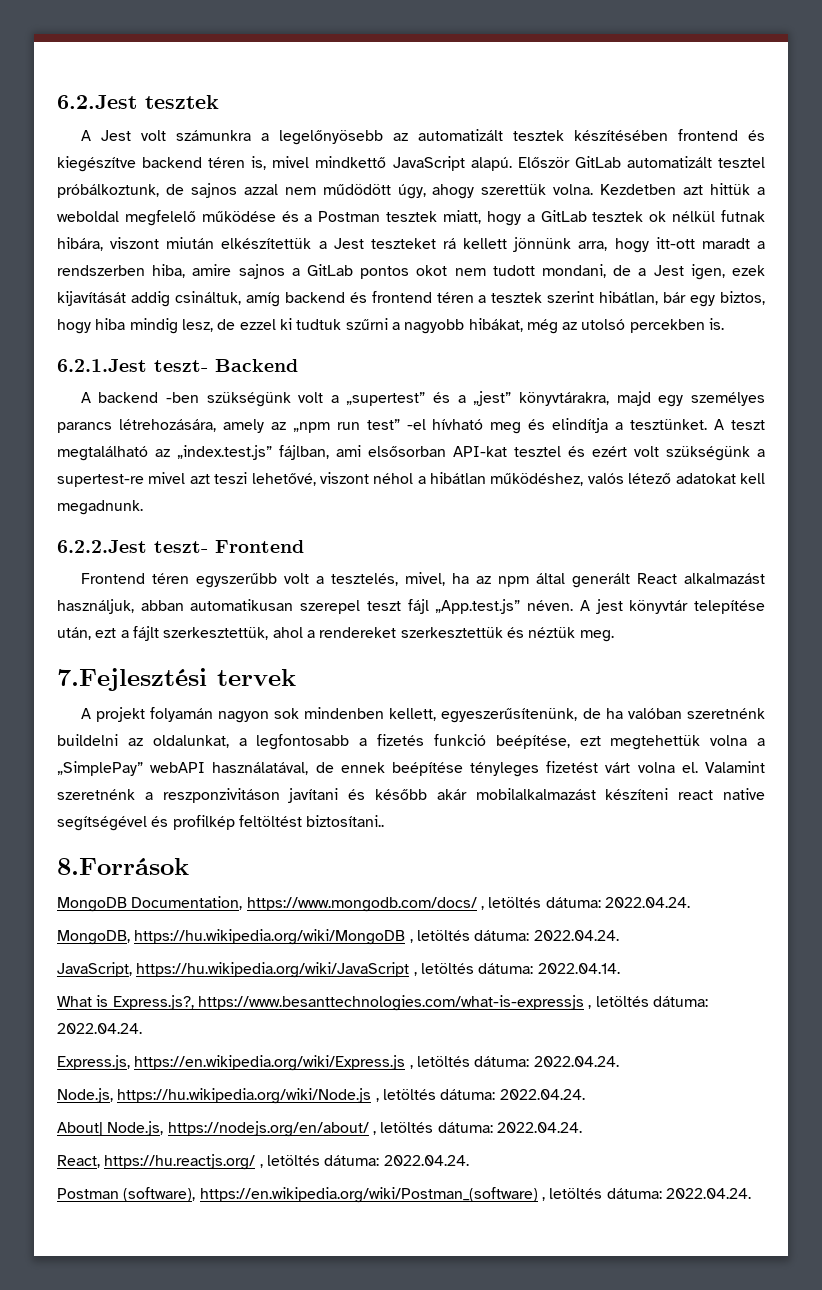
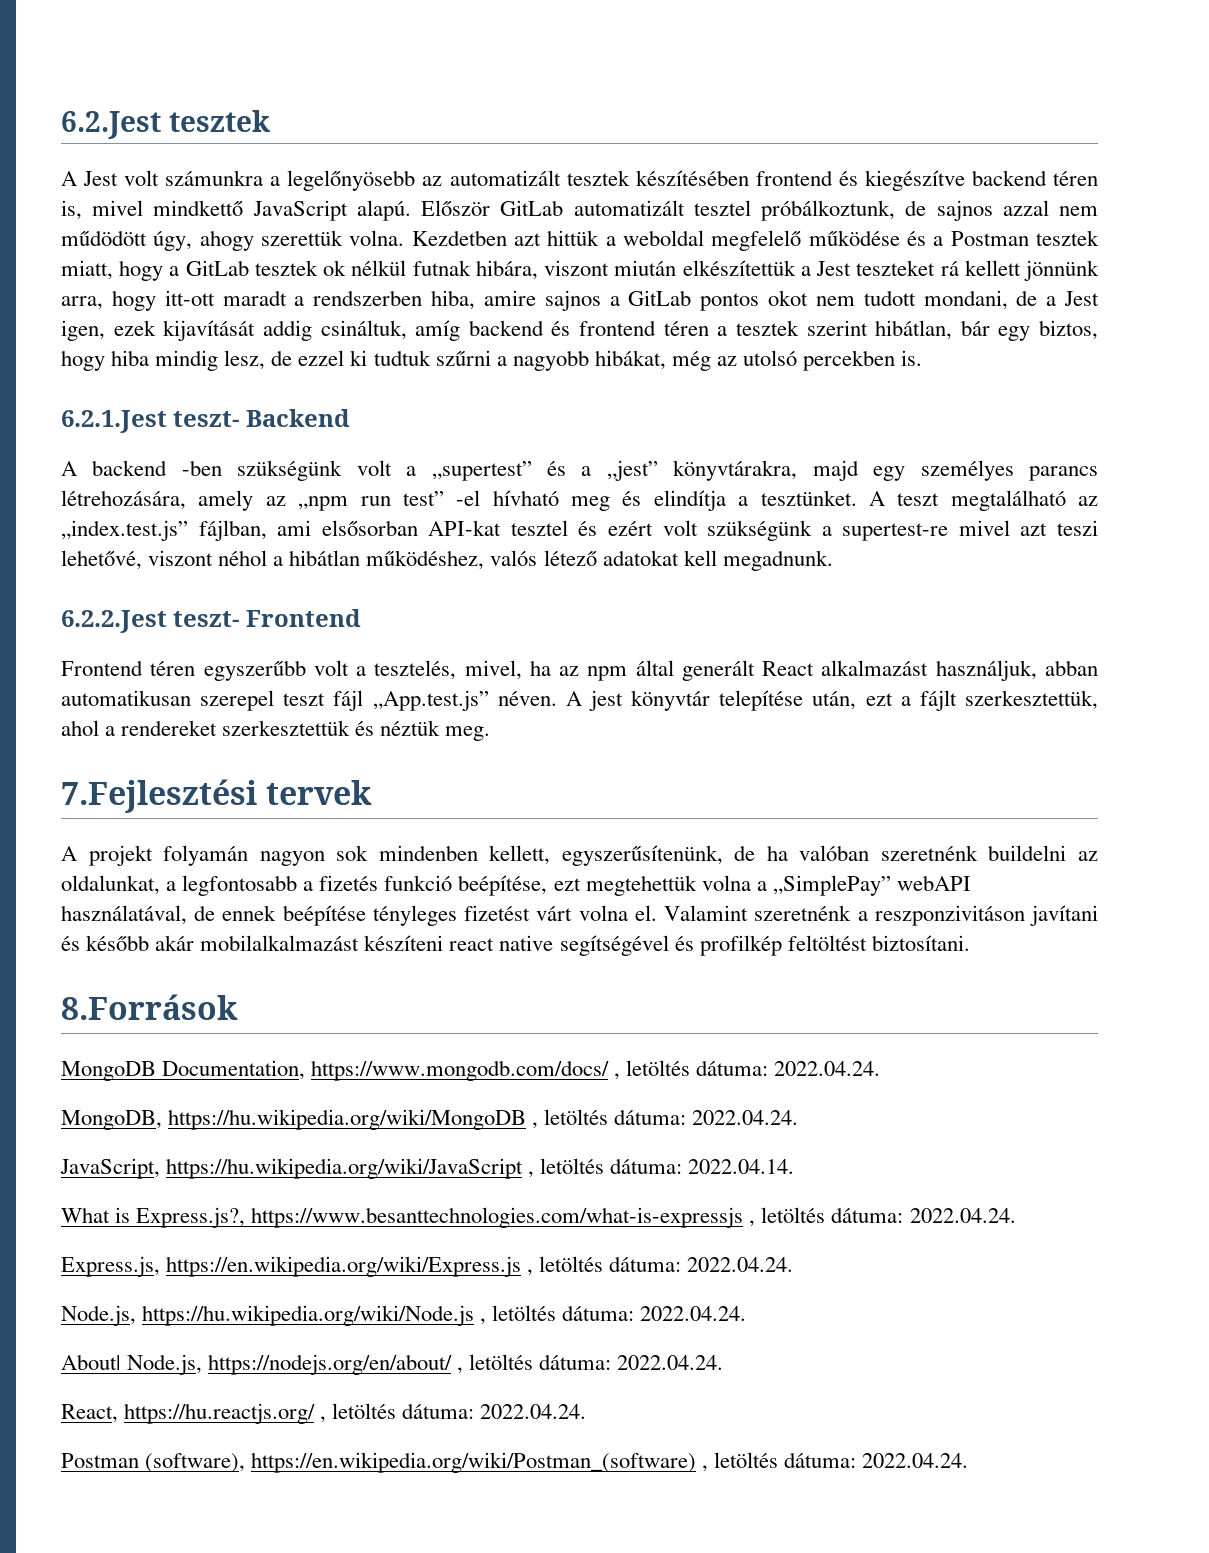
[441,708,578,723] egyeszerűsítenünk, -> [561,845,723,866] egyszerűsítenünk,
[306,815,385,827] biztosítani.. -> [871,935,970,951] biztosítani.

